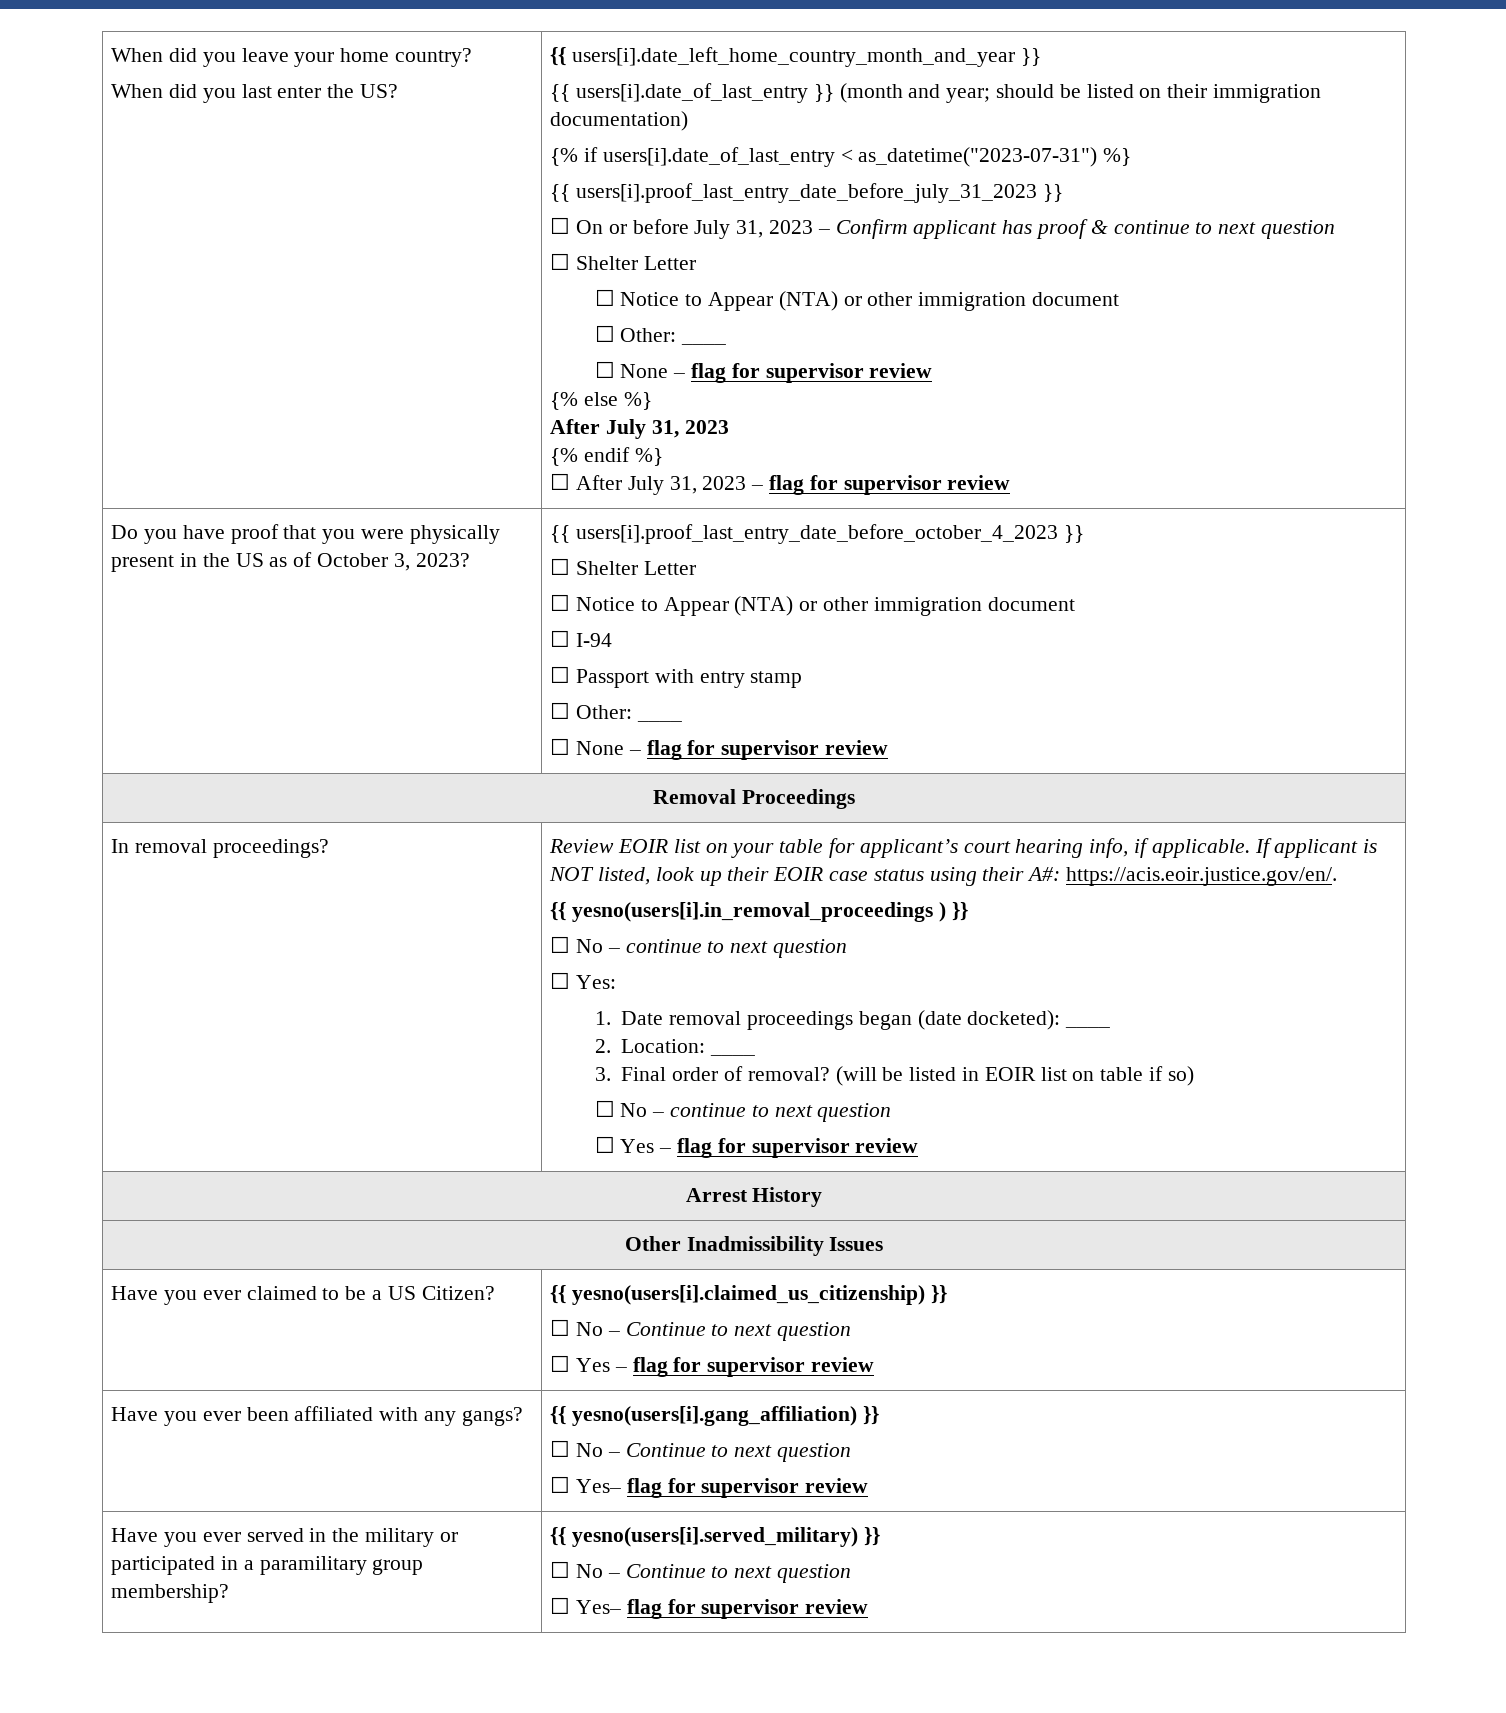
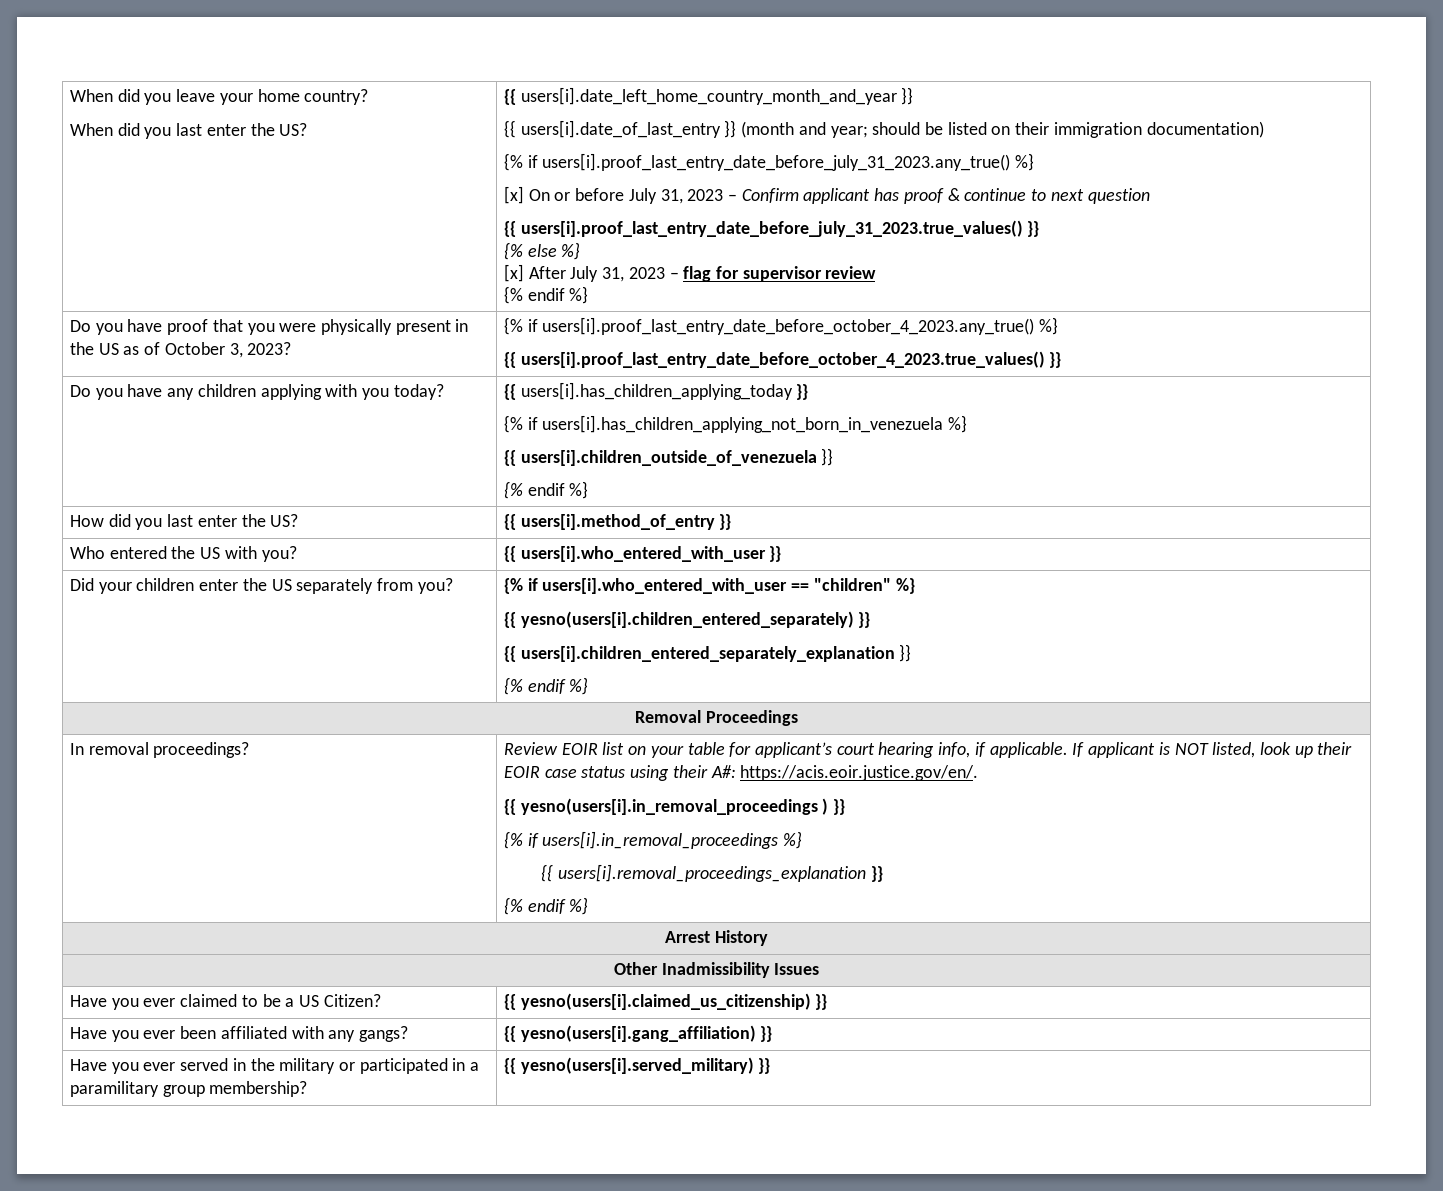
[602,147,1132,167] [550,183,1063,203] [550,217,571,234] users[i].date_of_last_entry < as_datetime("2023-07-31") %} // {{ users[i].proof_last_entry_date_before_july_31_2023 }} // ☐ -> [542,153,1035,171] [503,186,524,204] users[i].proof_last_entry_date_before_july_31_2023.any_true() %} // [x]
[550,253,696,270] [594,289,1120,311] [594,325,677,342] [681,342,727,345] [594,361,933,383] [550,392,652,410] [550,419,729,439] [550,447,663,466] [550,473,571,490] ☐ Shelter Letter // ☐ Notice to Appear (NTA) or other immigration document // ☐ Other: ____ // ☐ None – flag for supervisor review // {% else %} // After July 31, 2023 // {% endif %} // ☐ -> [503,220,1040,237] [503,242,581,260] [503,264,524,282] {{ users[i].proof_last_entry_date_before_july_31_2023.true_values() }} // {% else %} // [x]
(1011, 482) none -> [503,286,589,304] // {% endif %}
[550,524,1084,544] [550,558,696,575] [550,594,1075,616] [550,630,612,647] [550,666,803,688] [550,702,632,719] [636,719,682,722] [550,738,889,760] {{ users[i].proof_last_entry_date_before_october_4_2023 }} // ☐ Shelter Letter // ☐ Notice to Appear (NTA) or other immigration document // ☐ I-94 // ☐ Passport with entry stamp // ☐ Other: ____ // ☐ None – flag for supervisor review -> [503,317,1059,335] [503,351,1062,368] [69,384,444,400] [503,382,809,400] [503,415,968,433] [503,448,834,466] [503,481,589,499] [69,514,299,530] [503,514,732,530] [69,546,297,562] [503,546,782,562] [69,578,453,594] [503,578,915,594] [503,611,871,628] [503,644,912,662] [503,677,589,695] {% if users[i].proof_last_entry_date_before_october_4_2023.any_true() %} // {{ users[i].proof_last_entry_date_before_october_4_2023.true_values() }} // Do you have any children applying with you today? | {{ users[i].has_children_applying_today }} // {% if users[i].has_children_applying_not_born_in_venezuela %} // {{ users[i].children_outside_of_venezuela }} // {% endif %} // How did you last enter the US? | {{ users[i].method_of_entry }} // Who entered the US with you? | {{ users[i].who_entered_with_user }} // Did your children enter the US separately from you? | {% if users[i].who_entered_with_user == "children" %} // {{ yesno(users[i].children_entered_separately) }} // {{ users[i].children_entered_separately_explanation }} // {% endif %}
[550,936,848,958] [550,972,616,989] [594,1010,1111,1030] [594,1039,706,1053] [710,1053,756,1056] [594,1066,1194,1086] [594,1100,892,1122] [594,1136,919,1158] ☐ No – continue to next question // ☐ Yes: // 1. Date removal proceedings began (date docketed): ____ // 2. Location: ____ // 3. Final order of removal? (will be listed in EOIR list on table if so) // ☐ No – continue to next question // ☐ Yes – flag for supervisor review -> [503,831,803,849] [541,864,883,882] [503,897,589,915] {% if users[i].in_removal_proceedings %} // {{ users[i].removal_proceedings_explanation }} // {% endif %}
[550,1319,852,1341] [550,1355,875,1377] // ☐ No – Continue to next question // ☐ Yes – flag for supervisor review -> (828, 1002) none
[550,1440,852,1462] [550,1476,869,1498] // ☐ No – Continue to next question // ☐ Yes– flag for supervisor review -> (773, 1034) none
[550,1561,852,1583] [550,1597,869,1619] // ☐ No – Continue to next question // ☐ Yes– flag for supervisor review -> (771, 1066) none

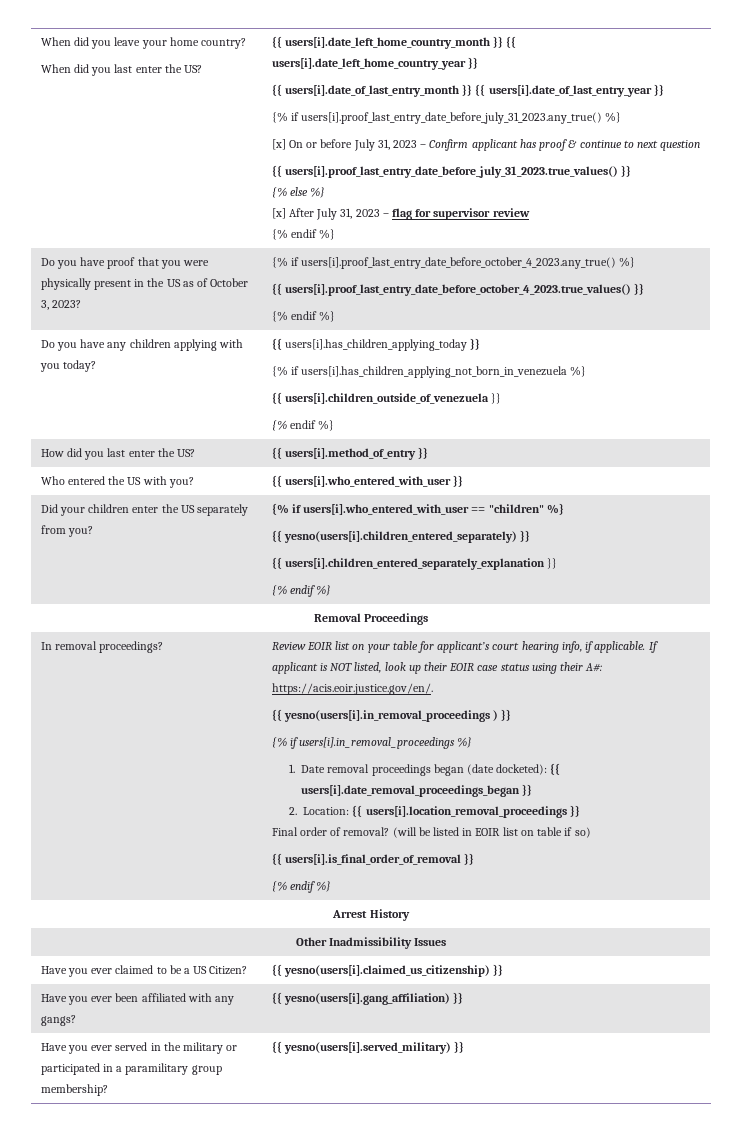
[520,87,914,105] [503,120,1264,138] users[i].date_left_home_country_month_and_year }} // {{ users[i].date_of_last_entry }} (month and year; should be listed on their immigration documentation) -> [284,36,517,49] [271,57,478,70] [271,84,664,97] users[i].date_left_home_country_month }} {{ users[i].date_left_home_country_year }} // {{ users[i].date_of_last_entry_month }} {{ users[i].date_of_last_entry_year }}
(1062, 360) none -> [271,311,336,322] // {% endif %}
[541,864,867,882] {{ users[i].removal_proceedings_explanation -> [289,763,561,776] [301,784,533,797] [289,805,580,818] [271,827,591,838] [271,853,461,865] 1. Date removal proceedings began (date docketed): {{ users[i].date_removal_proceedings_began }} // 2. Location: {{ users[i].location_removal_proceedings }} // Final order of removal? (will be listed in EOIR list on table if so) // {{ users[i].is_final_order_of_removal

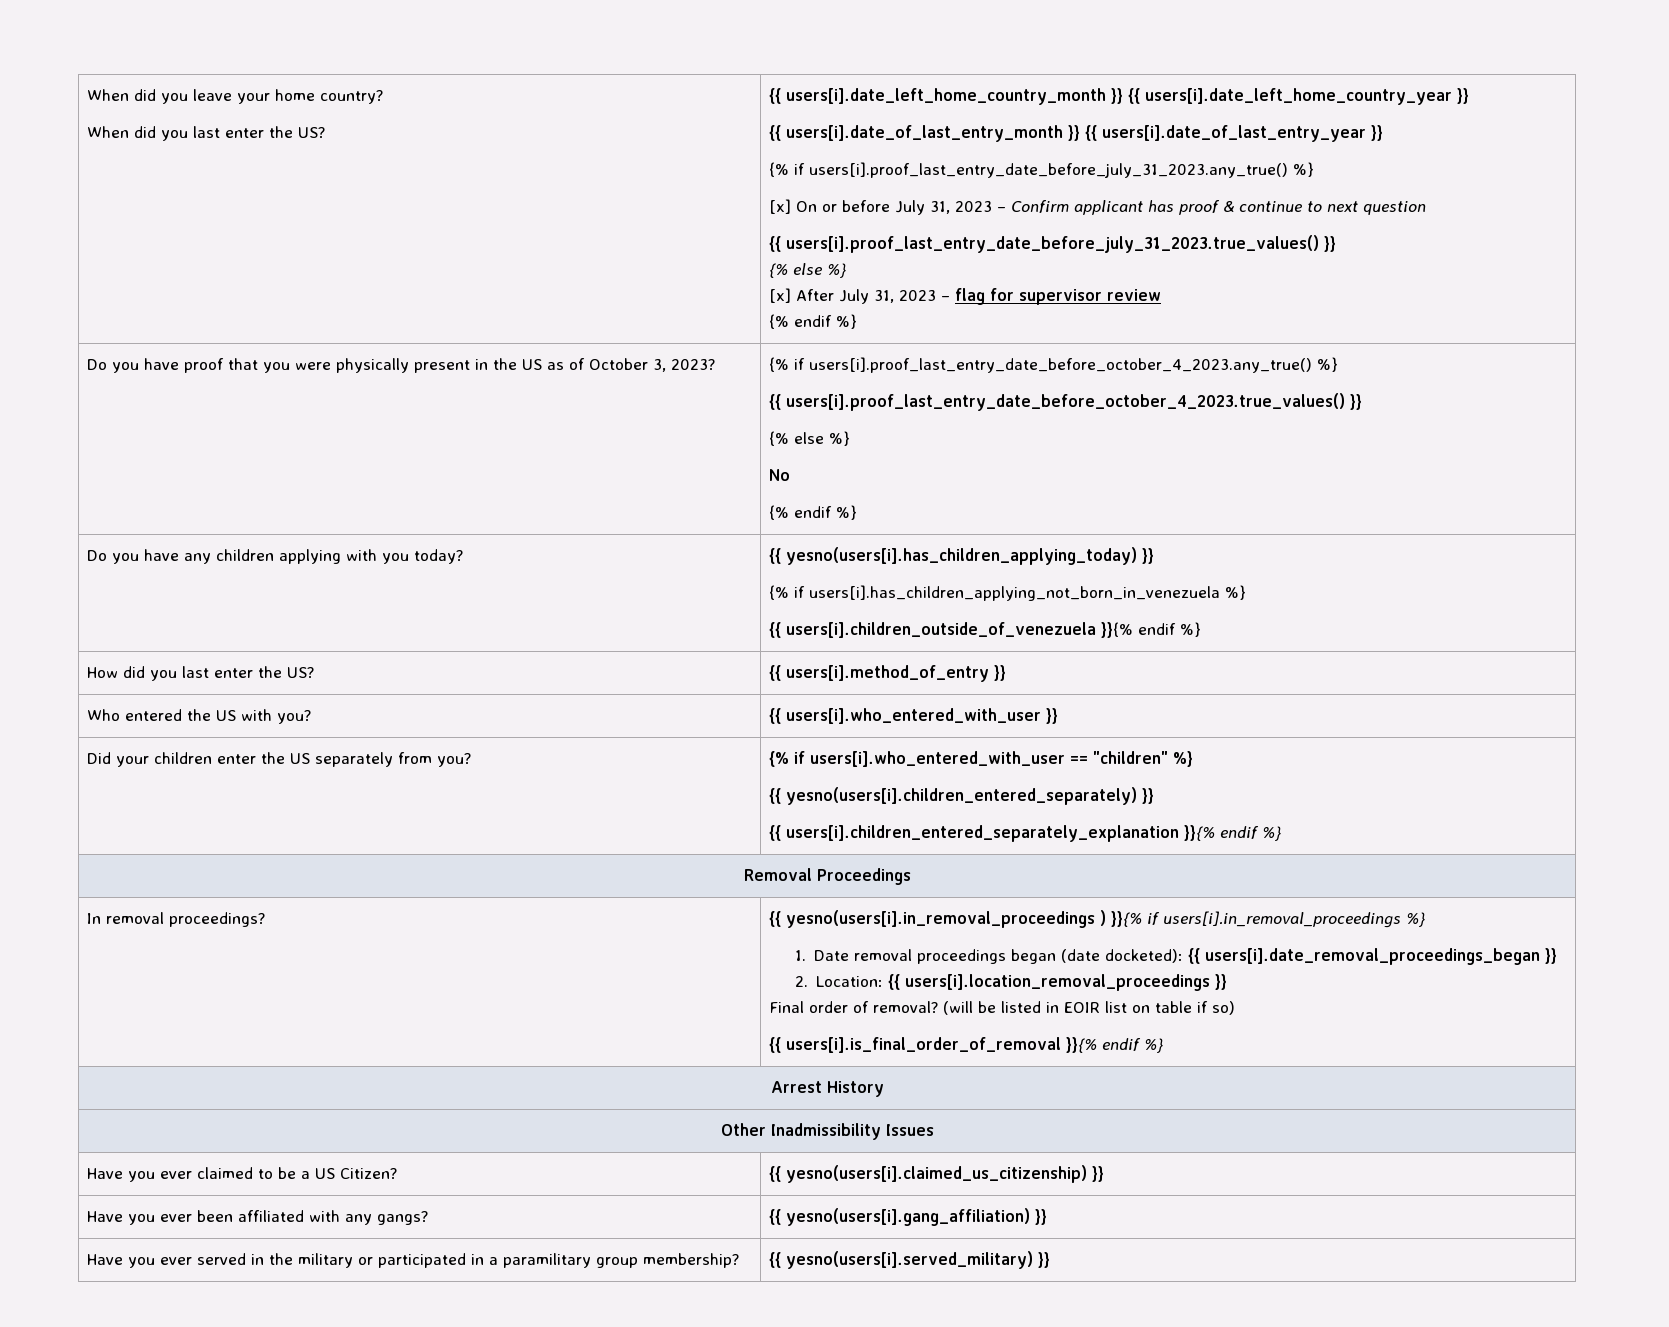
(645, 289) none -> [768,431,850,446] [768,469,790,481] // {% else %} // No
[284,339,467,351] users[i].has_children_applying_today -> [785,547,1137,565] yesno(users[i].has_children_applying_today)
[491,393,502,404] [271,420,287,431] }} // {% -> [1100,622,1133,638] }}{%
[547,558,558,569] [271,585,287,596] }} // {% -> [1183,825,1215,841] }}{%
[271,641,658,653] [271,662,603,674] [271,683,433,695] Review EOIR list on your table for applicant’s court hearing info, if applicable. If applicant is NOT listed, look up their EOIR case status using their A#: https://acis.eoir.justice.gov/en/. // -> (265, 919) none
[501,709,512,721] [271,737,287,748] }} // {% -> [1110,911,1142,927] }}{%
[464,853,475,865] [271,881,287,892] }} // {% -> [1065,1037,1097,1053] }}{%

